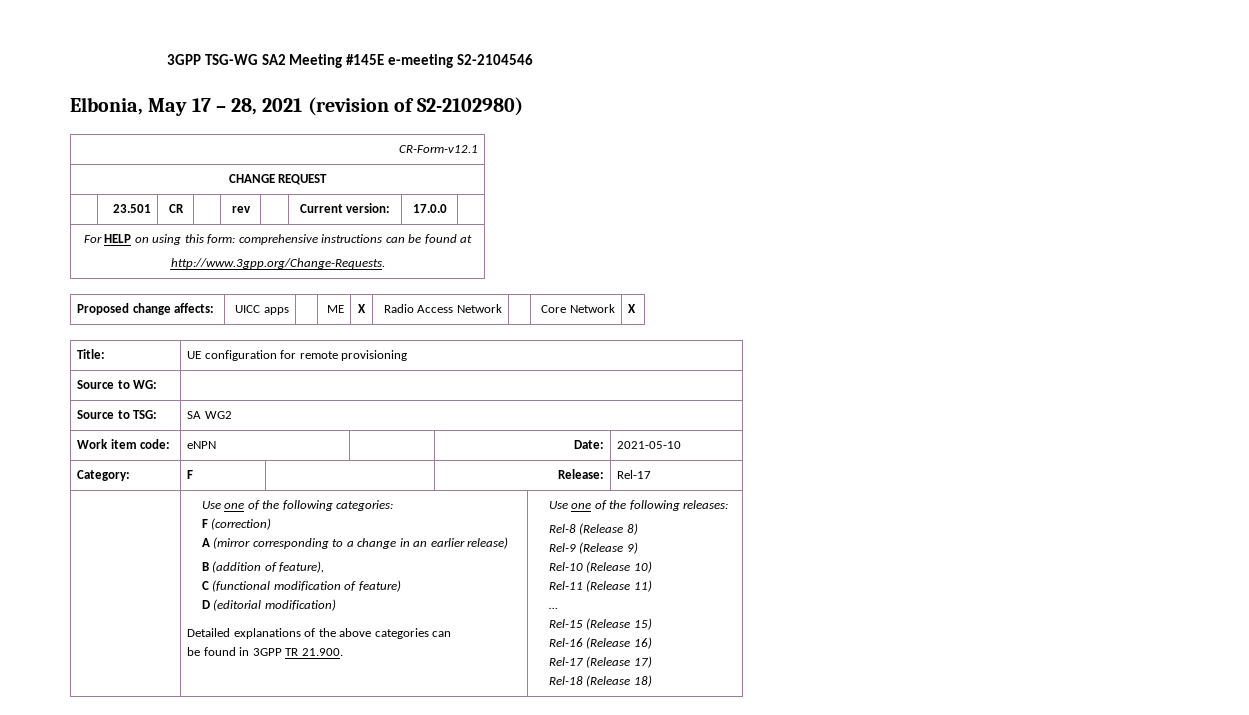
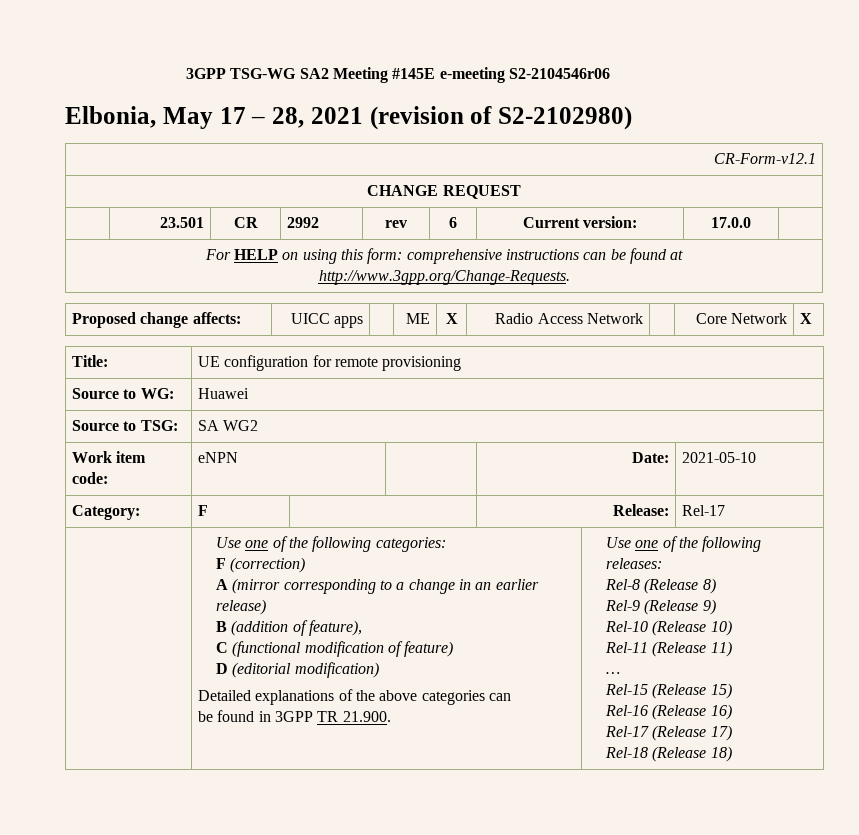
[457,54,534,65] S2-2104546 -> [508,68,610,79] S2-2104546r06
(184, 208) none -> [286,217,319,228] 2992
(251, 209) none -> [449,217,458,228] 6
(158, 384) none -> [197,388,249,399] Huawei

